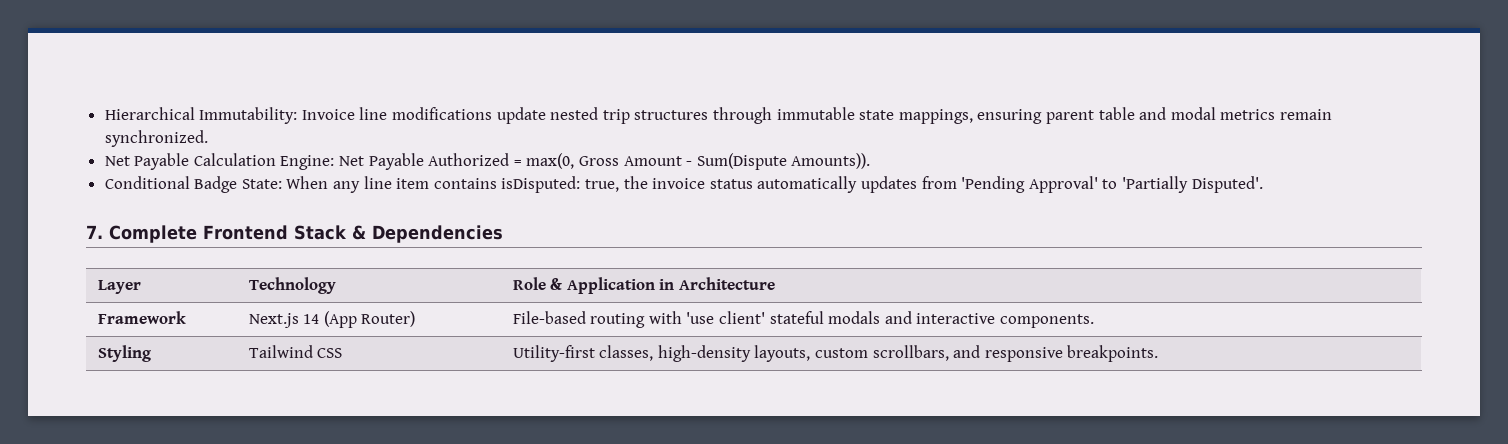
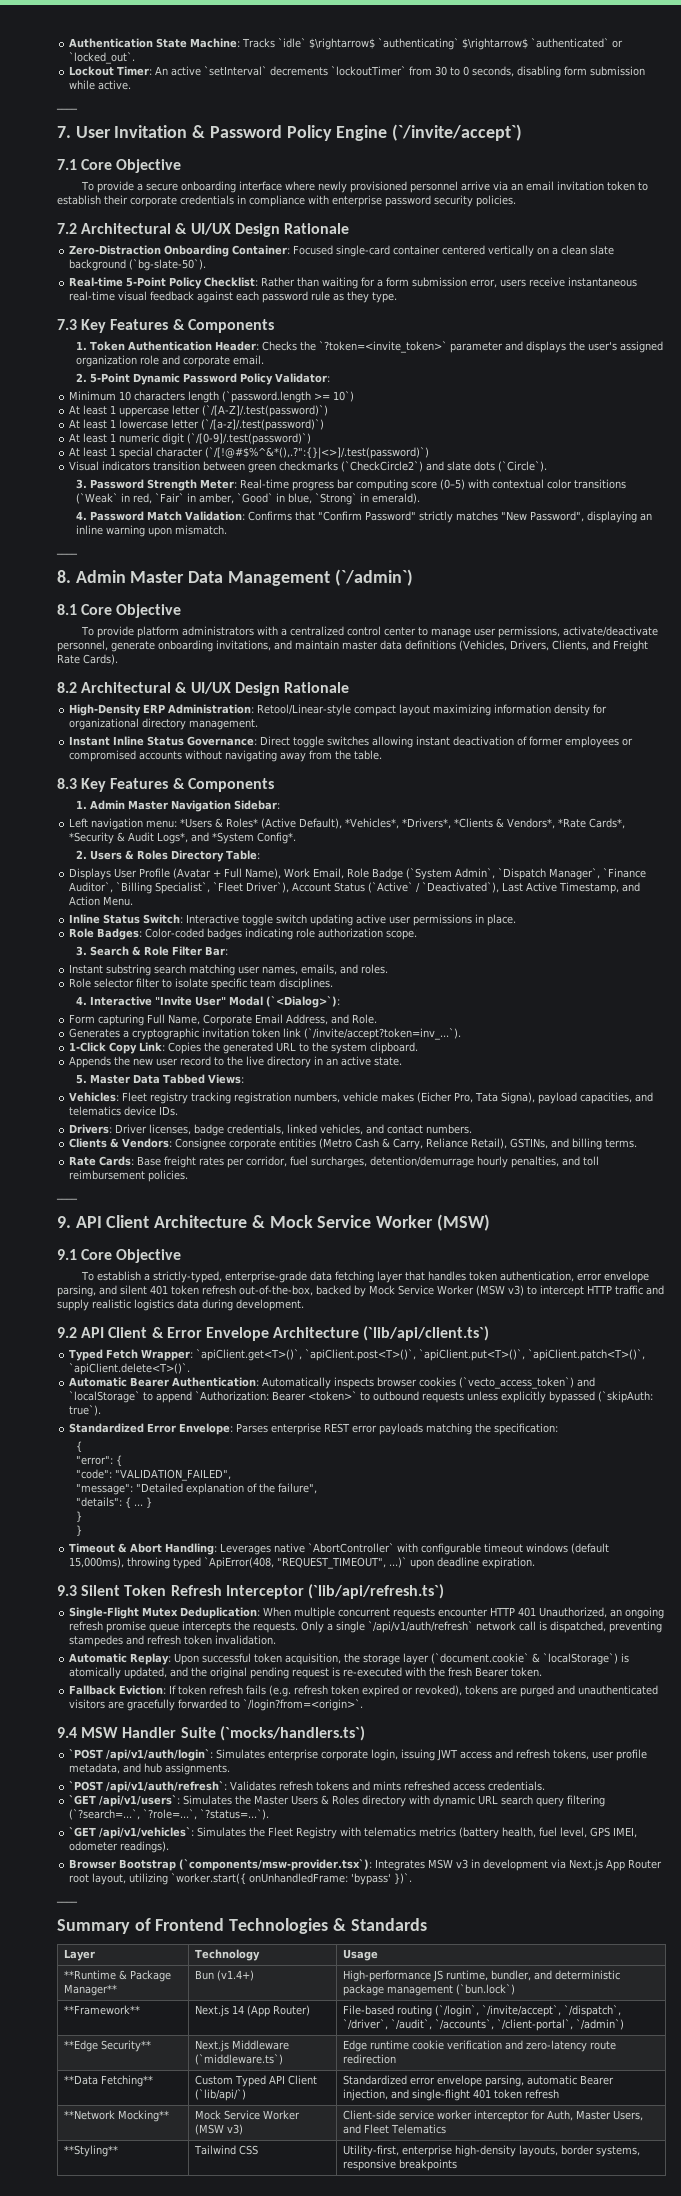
[104,107,1332,124] [104,130,208,147] [104,153,871,170] [104,176,1263,193] [86,225,503,243] [97,280,141,294] [248,277,336,294] [512,277,775,294] [97,311,186,324] Hierarchical Immutability: Invoice line modifications update nested trip structures through immutable state mappings, ensuring parent table and modal metrics remain synchronized. // Net Payable Calculation Engine: Net Payable Authorized = max(0, Gross Amount - Sum(Dispute Amounts)). // Conditional Badge State: When any line item contains isDisputed: true, the invoice status automatically updates from 'Pending Approval' to 'Partially Disputed'. // 7. Complete Frontend Stack & Dependencies // Layer | Technology | Role & Application in Architecture // Framework -> [69,38,624,50] [69,52,136,64] [69,66,646,78] [69,80,132,90] [56,107,78,110] [57,124,523,141] [57,159,182,173] [80,181,648,193] [57,195,516,207] [57,223,349,237] [69,245,615,257] [69,259,207,271] [69,277,638,289] [69,291,398,303] [57,319,274,333] [76,341,664,353] [76,355,265,367] [76,373,331,385] [69,391,355,403] [69,405,329,417] [69,419,325,431] [69,433,312,445] [69,447,430,459] [69,461,548,473] [76,479,627,491] [76,493,421,505] [76,511,653,523] [76,525,228,537] [56,552,78,555] [57,569,413,586] [57,604,182,618] [80,626,658,638] [57,640,648,652] [57,654,118,665] [57,682,349,696] [69,704,608,716] [69,718,259,730] [69,736,634,748] [69,750,383,762] [57,778,274,792] [76,800,281,812] [69,818,626,830] [69,832,297,844] [76,850,261,862] [69,868,647,880] [69,882,641,894] [69,896,134,906] [69,914,517,926] [69,928,418,940] [76,946,229,956] [69,964,389,976] [69,978,334,990] [76,996,341,1008] [69,1014,378,1026] [69,1028,462,1040] [69,1042,419,1054] [69,1056,403,1068] [76,1074,245,1084] [69,1092,654,1104] [69,1106,179,1116] [69,1124,473,1136] [69,1138,638,1150] [69,1156,600,1168] [69,1170,189,1182] [56,1197,78,1200] [57,1214,490,1231] [57,1249,182,1263] [80,1271,649,1283] [57,1285,664,1297] [57,1299,304,1311] [57,1326,490,1341] [69,1349,646,1361] [69,1363,191,1375] [69,1377,596,1389] [69,1391,654,1403] [69,1405,102,1416] [69,1423,559,1435] [76,1441,83,1452] [76,1455,123,1466] [76,1469,232,1481] [76,1483,318,1495] [76,1497,153,1508] [76,1511,83,1522] [76,1525,83,1536] [69,1543,610,1555] [69,1557,536,1569] [57,1584,444,1599] [69,1607,665,1619] [69,1621,663,1633] [69,1635,277,1647] [69,1653,630,1665] [69,1667,543,1679] [69,1685,659,1697] [69,1699,364,1711] [57,1726,365,1741] [69,1749,648,1761] [69,1763,231,1775] [69,1781,546,1793] [69,1795,606,1807] [69,1809,270,1820] [69,1827,638,1839] [69,1841,170,1853] [69,1859,663,1871] [69,1873,413,1885] [56,1900,78,1903] [57,1918,427,1934] [63,1949,95,1961] [194,1949,260,1961] [342,1949,378,1961] [63,1970,171,1982] [63,1984,117,1996] [194,1970,254,1981] [342,1970,620,1982] [342,1984,515,1996] [63,2005,140,2015] Authentication State Machine: Tracks `idle` $\rightarrow$ `authenticating` $\rightarrow$ `authenticated` or `locked_out`. // Lockout Timer: An active `setInterval` decrements `lockoutTimer` from 30 to 0 seconds, disabling form submission while active. // ____ // 7. User Invitation & Password Policy Engine (`/invite/accept`) // 7.1 Core Objective // To provide a secure onboarding interface where newly provisioned personnel arrive via an email invitation token to establish their corporate credentials in compliance with enterprise password security policies. // 7.2 Architectural & UI/UX Design Rationale // Zero-Distraction Onboarding Container: Focused single-card container centered vertically on a clean slate background (`bg-slate-50`). // Real-time 5-Point Policy Checklist: Rather than waiting for a form submission error, users receive instantaneous real-time visual feedback against each password rule as they type. // 7.3 Key Features & Components // 1. Token Authentication Header: Checks the `?token=<invite_token>` parameter and displays the user's assigned organization role and corporate email. // 2. 5-Point Dynamic Password Policy Validator: // Minimum 10 characters length (`password.length >= 10`) // At least 1 uppercase letter (`/[A-Z]/.test(password)`) // At least 1 lowercase letter (`/[a-z]/.test(password)`) // At least 1 numeric digit (`/[0-9]/.test(password)`) // At least 1 special character (`/[!@#$%^&*(),.?":{}|<>]/.test(password)`) // Visual indicators transition between green checkmarks (`CheckCircle2`) and slate dots (`Circle`). // 3. Password Strength Meter: Real-time progress bar computing score (0–5) with contextual color transitions (`Weak` in red, `Fair` in amber, `Good` in blue, `Strong` in emerald). // 4. Password Match Validation: Confirms that "Confirm Password" strictly matches "New Password", displaying an inline warning upon mismatch. // ____ // 8. Admin Master Data Management (`/admin`) // 8.1 Core Objective // To provide platform administrators with a centralized control center to manage user permissions, activate/deactivate personnel, generate onboarding invitations, and maintain master data definitions (Vehicles, Drivers, Clients, and Freight Rate Cards). // 8.2 Architectural & UI/UX Design Rationale // High-Density ERP Administration: Retool/Linear-style compact layout maximizing information density for organizational directory management. // Instant Inline Status Governance: Direct toggle switches allowing instant deactivation of former employees or compromised accounts without navigating away from the table. // 8.3 Key Features & Components // 1. Admin Master Navigation Sidebar: // Left navigation menu: *Users & Roles* (Active Default), *Vehicles*, *Drivers*, *Clients & Vendors*, *Rate Cards*, *Security & Audit Logs*, and *System Config*. // 2. Users & Roles Directory Table: // Displays User Profile (Avatar + Full Name), Work Email, Role Badge (`System Admin`, `Dispatch Manager`, `Finance Auditor`, `Billing Specialist`, `Fleet Driver`), Account Status (`Active` / `Deactivated`), Last Active Timestamp, and Action Menu. // Inline Status Switch: Interactive toggle switch updating active user permissions in place. // Role Badges: Color-coded badges indicating role authorization scope. // 3. Search & Role Filter Bar: // Instant substring search matching user names, emails, and roles. // Role selector filter to isolate specific team disciplines. // 4. Interactive "Invite User" Modal (`<Dialog>`): // Form capturing Full Name, Corporate Email Address, and Role. // Generates a cryptographic invitation token link (`/invite/accept?token=inv_...`). // 1-Click Copy Link: Copies the generated URL to the system clipboard. // Appends the new user record to the live directory in an active state. // 5. Master Data Tabbed Views: // Vehicles: Fleet registry tracking registration numbers, vehicle makes (Eicher Pro, Tata Signa), payload capacities, and telematics device IDs. // Drivers: Driver licenses, badge credentials, linked vehicles, and contact numbers. // Clients & Vendors: Consignee corporate entities (Metro Cash & Carry, Reliance Retail), GSTINs, and billing terms. // Rate Cards: Base freight rates per corridor, fuel surcharges, detention/demurrage hourly penalties, and toll reimbursement policies. // ____ // 9. API Client Architecture & Mock Service Worker (MSW) // 9.1 Core Objective // To establish a strictly-typed, enterprise-grade data fetching layer that handles token authentication, error envelope parsing, and silent 401 token refresh out-of-the-box, backed by Mock Service Worker (MSW v3) to intercept HTTP traffic and supply realistic logistics data during development. // 9.2 API Client & Error Envelope Architecture (`lib/api/client.ts`) // Typed Fetch Wrapper: `apiClient.get<T>()`, `apiClient.post<T>()`, `apiClient.put<T>()`, `apiClient.patch<T>()`, `apiClient.delete<T>()`. // Automatic Bearer Authentication: Automatically inspects browser cookies (`vecto_access_token`) and `localStorage` to append `Authorization: Bearer <token>` to outbound requests unless explicitly bypassed (`skipAuth: true`). // Standardized Error Envelope: Parses enterprise REST error payloads matching the specification: // { // "error": { // "code": "VALIDATION_FAILED", // "message": "Detailed explanation of the failure", // "details": { ... } // } // } // Timeout & Abort Handling: Leverages native `AbortController` with configurable timeout windows (default 15,000ms), throwing typed `ApiError(408, "REQUEST_TIMEOUT", ...)` upon deadline expiration. // 9.3 Silent Token Refresh Interceptor (`lib/api/refresh.ts`) // Single-Flight Mutex Deduplication: When multiple concurrent requests encounter HTTP 401 Unauthorized, an ongoing refresh promise queue intercepts the requests. Only a single `/api/v1/auth/refresh` network call is dispatched, preventing stampedes and refresh token invalidation. // Automatic Replay: Upon successful token acquisition, the storage layer (`document.cookie` & `localStorage`) is atomically updated, and the original pending request is re-executed with the fresh Bearer token. // Fallback Eviction: If token refresh fails (e.g. refresh token expired or revoked), tokens are purged and unauthenticated visitors are gracefully forwarded to `/login?from=<origin>`. // 9.4 MSW Handler Suite (`mocks/handlers.ts`) // `POST /api/v1/auth/login`: Simulates enterprise corporate login, issuing JWT access and refresh tokens, user profile metadata, and hub assignments. // `POST /api/v1/auth/refresh`: Validates refresh tokens and mints refreshed access credentials. // `GET /api/v1/users`: Simulates the Master Users & Roles directory with dynamic URL search query filtering (`?search=...`, `?role=...`, `?status=...`). // `GET /api/v1/vehicles`: Simulates the Fleet Registry with telematics metrics (battery health, fuel level, GPS IMEI, odometer readings). // Browser Bootstrap (`components/msw-provider.tsx`): Integrates MSW v3 in development via Next.js App Router root layout, utilizing `worker.start({ onUnhandledFrame: 'bypass' })`. // ____ // Summary of Frontend Technologies & Standards // Layer | Technology | Usage // **Runtime & Package Manager** | Bun (v1.4+) | High-performance JS runtime, bundler, and deterministic package management (`bun.lock`) // **Framework**
[648,311,1094,328] [97,345,151,362] [248,345,343,358] [512,345,1159,362] with 'use client' stateful modals and interactive components. // Styling | Tailwind CSS | Utility-first classes, high-density layouts, custom scrollbars, and responsive breakpoints. -> [434,2005,621,2017] [342,2019,624,2031] [63,2040,151,2052] [194,2040,289,2052] [194,2054,283,2065] [342,2040,616,2052] [342,2054,396,2064] [63,2075,153,2087] [194,2075,317,2087] [194,2089,246,2101] [342,2075,614,2087] [342,2089,559,2101] [63,2110,169,2122] [194,2110,300,2120] [194,2124,243,2135] [342,2110,643,2122] [342,2124,446,2134] [63,2145,118,2157] [193,2145,258,2155] [342,2145,640,2157] [342,2159,457,2171] (`/login`, `/invite/accept`, `/dispatch`, `/driver`, `/audit`, `/accounts`, `/client-portal`, `/admin`) // **Edge Security** | Next.js Middleware (`middleware.ts`) | Edge runtime cookie verification and zero-latency route redirection // **Data Fetching** | Custom Typed API Client (`lib/api/`) | Standardized error envelope parsing, automatic Bearer injection, and single-flight 401 token refresh // **Network Mocking** | Mock Service Worker (MSW v3) | Client-side service worker interceptor for Auth, Master Users, and Fleet Telematics // **Styling** | Tailwind CSS | Utility-first, enterprise high-density layouts, border systems, responsive breakpoints

